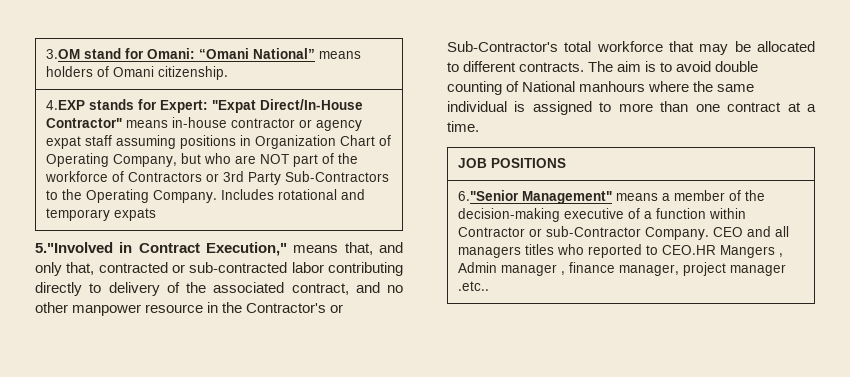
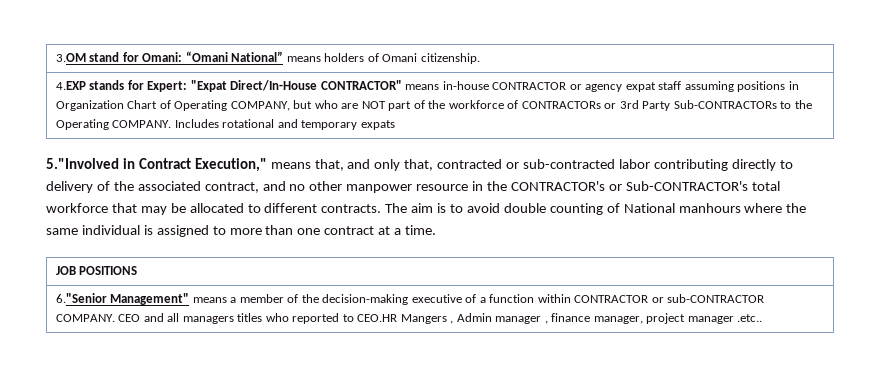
[45,118,122,128] Contractor" -> [320,80,402,90] CONTRACTOR"
[230,118,295,128] contractor -> [492,82,567,90] CONTRACTOR
[112,154,177,167] Company, -> [230,101,290,111] COMPANY,
[127,172,202,182] Contractors -> [521,101,601,109] CONTRACTORs
[284,171,389,182] Sub-Contractors -> [673,100,777,109] Sub-CONTRACTORs
[152,190,217,203] Company. -> [112,120,172,128] COMPANY.
[246,303,344,313] [447,41,558,52] Contractor's or Sub-Contractor's -> [510,181,748,191] CONTRACTOR's or Sub-CONTRACTOR's
[457,226,709,240] Contractor or sub-Contractor Company. -> [574,294,765,303] [55,314,115,322] CONTRACTOR or sub-CONTRACTOR COMPANY.

